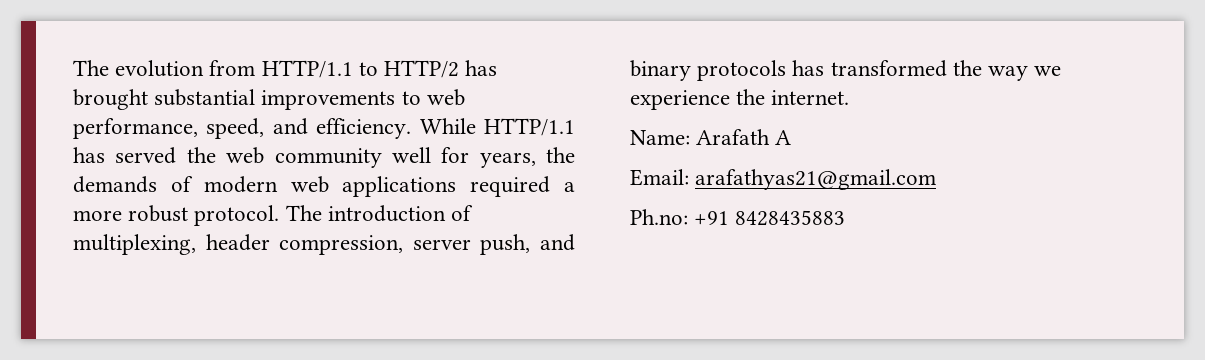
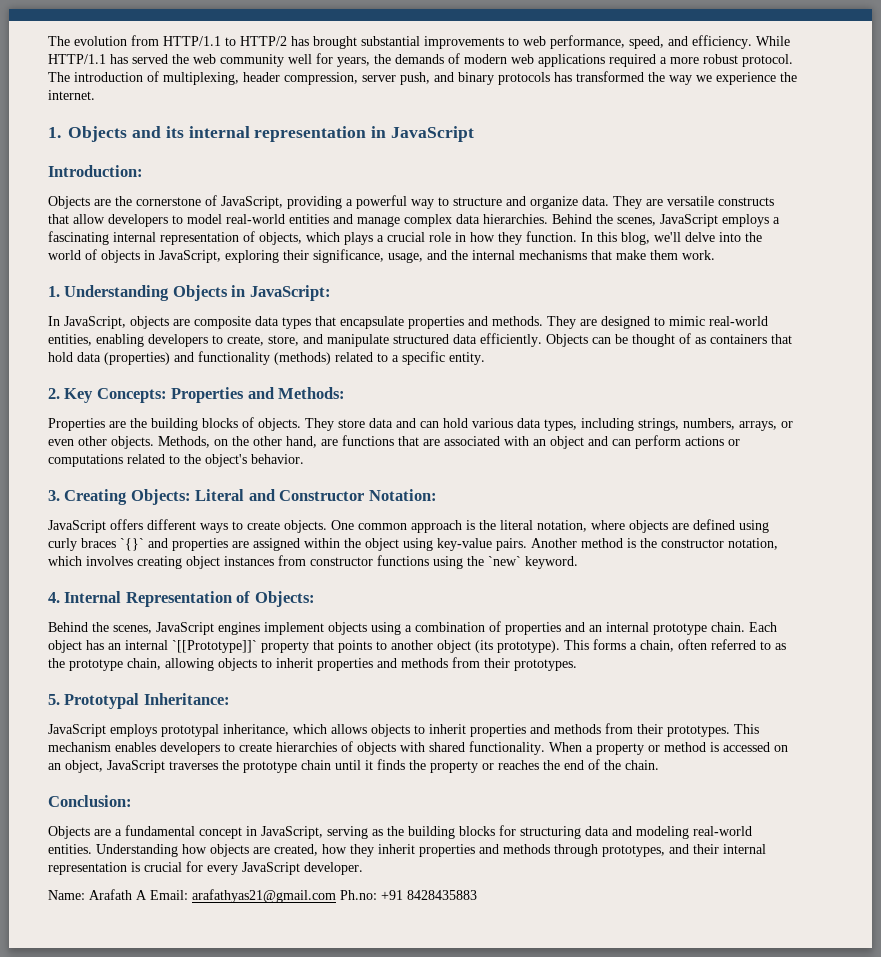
(850, 97) none -> [48,126,474,142] [48,165,143,177] [48,195,774,209] [48,214,780,227] [48,231,762,245] [48,249,715,263] [48,285,331,301] [48,316,768,329] [48,333,792,347] [48,351,485,365] [48,387,346,403] [48,417,793,431] [48,435,740,449] [48,454,304,467] [48,489,437,505] [48,519,769,533] [48,538,778,551] [48,555,578,569] [48,591,315,607] [48,621,777,635] [48,639,786,653] [48,657,577,671] [48,693,230,709] [48,723,759,737] [48,741,788,755] [48,759,659,773] [48,795,132,807] [48,825,752,839] [48,844,766,857] [48,861,363,875] // 1. Objects and its internal representation in JavaScript // Introduction: // Objects are the cornerstone of JavaScript, providing a powerful way to structure and organize data. They are versatile constructs that allow developers to model real-world entities and manage complex data hierarchies. Behind the scenes, JavaScript employs a fascinating internal representation of objects, which plays a crucial role in how they function. In this blog, we'll delve into the world of objects in JavaScript, exploring their significance, usage, and the internal mechanisms that make them work. // 1. Understanding Objects in JavaScript: // In JavaScript, objects are composite data types that encapsulate properties and methods. They are designed to mimic real-world entities, enabling developers to create, store, and manipulate structured data efficiently. Objects can be thought of as containers that hold data (properties) and functionality (methods) related to a specific entity. // 2. Key Concepts: Properties and Methods: // Properties are the building blocks of objects. They store data and can hold various data types, including strings, numbers, arrays, or even other objects. Methods, on the other hand, are functions that are associated with an object and can perform actions or computations related to the object's behavior. // 3. Creating Objects: Literal and Constructor Notation: // JavaScript offers different ways to create objects. One common approach is the literal notation, where objects are defined using curly braces `{}` and properties are assigned within the object using key-value pairs. Another method is the constructor notation, which involves creating object instances from constructor functions using the `new` keyword. // 4. Internal Representation of Objects: // Behind the scenes, JavaScript engines implement objects using a combination of properties and an internal prototype chain. Each object has an internal `[[Prototype]]` property that points to another object (its prototype). This forms a chain, often referred to as the prototype chain, allowing objects to inherit properties and methods from their prototypes. // 5. Prototypal Inheritance: // JavaScript employs prototypal inheritance, which allows objects to inherit properties and methods from their prototypes. This mechanism enables developers to create hierarchies of objects with shared functionality. When a property or method is accessed on an object, JavaScript traverses the prototype chain until it finds the property or reaches the end of the chain. // Conclusion: // Objects are a fundamental concept in JavaScript, serving as the building blocks for structuring data and modeling real-world entities. Understanding how objects are created, how they inherit properties and methods through prototypes, and their internal representation is crucial for every JavaScript developer.
(792, 137) // -> (147, 895) none
(937, 179) // -> (336, 896) none

